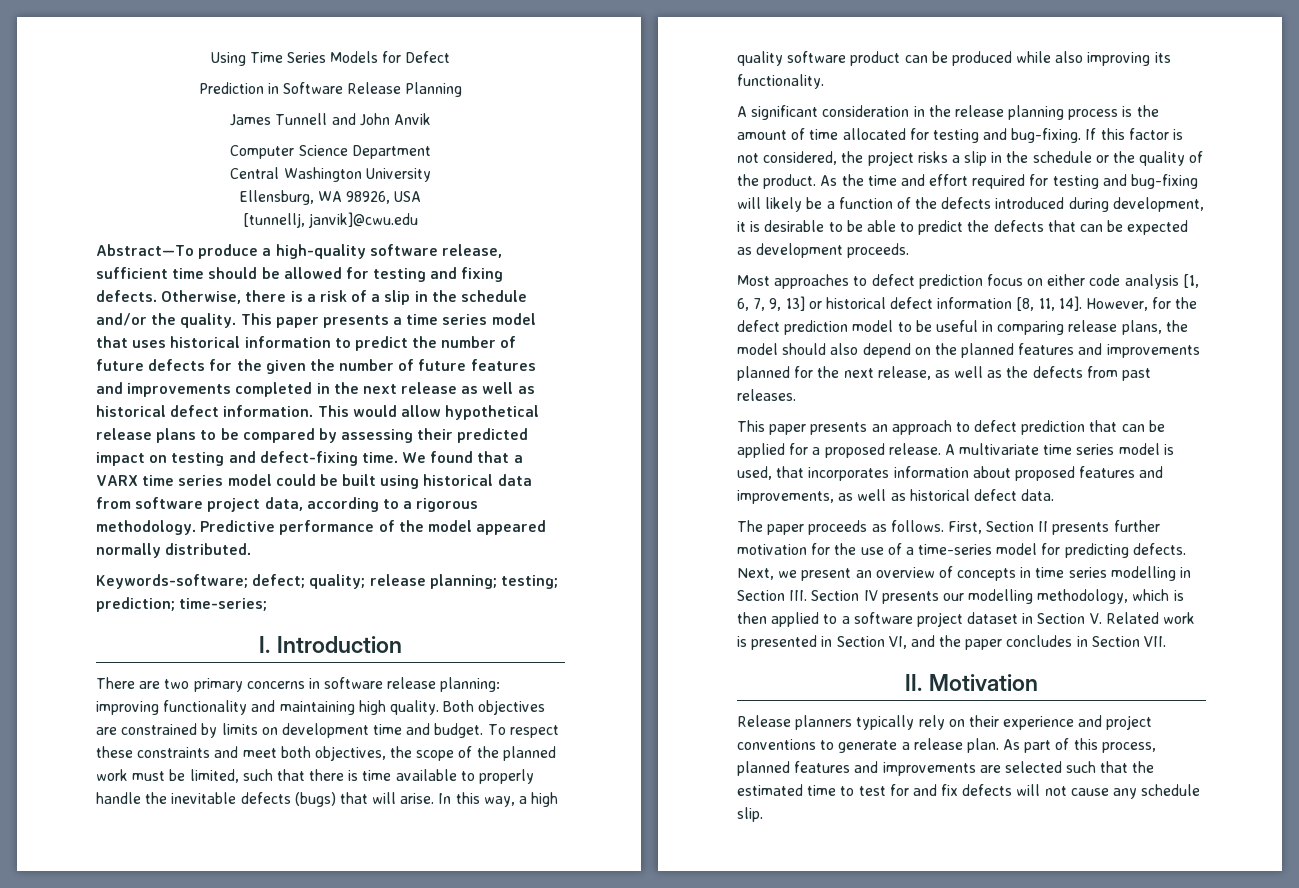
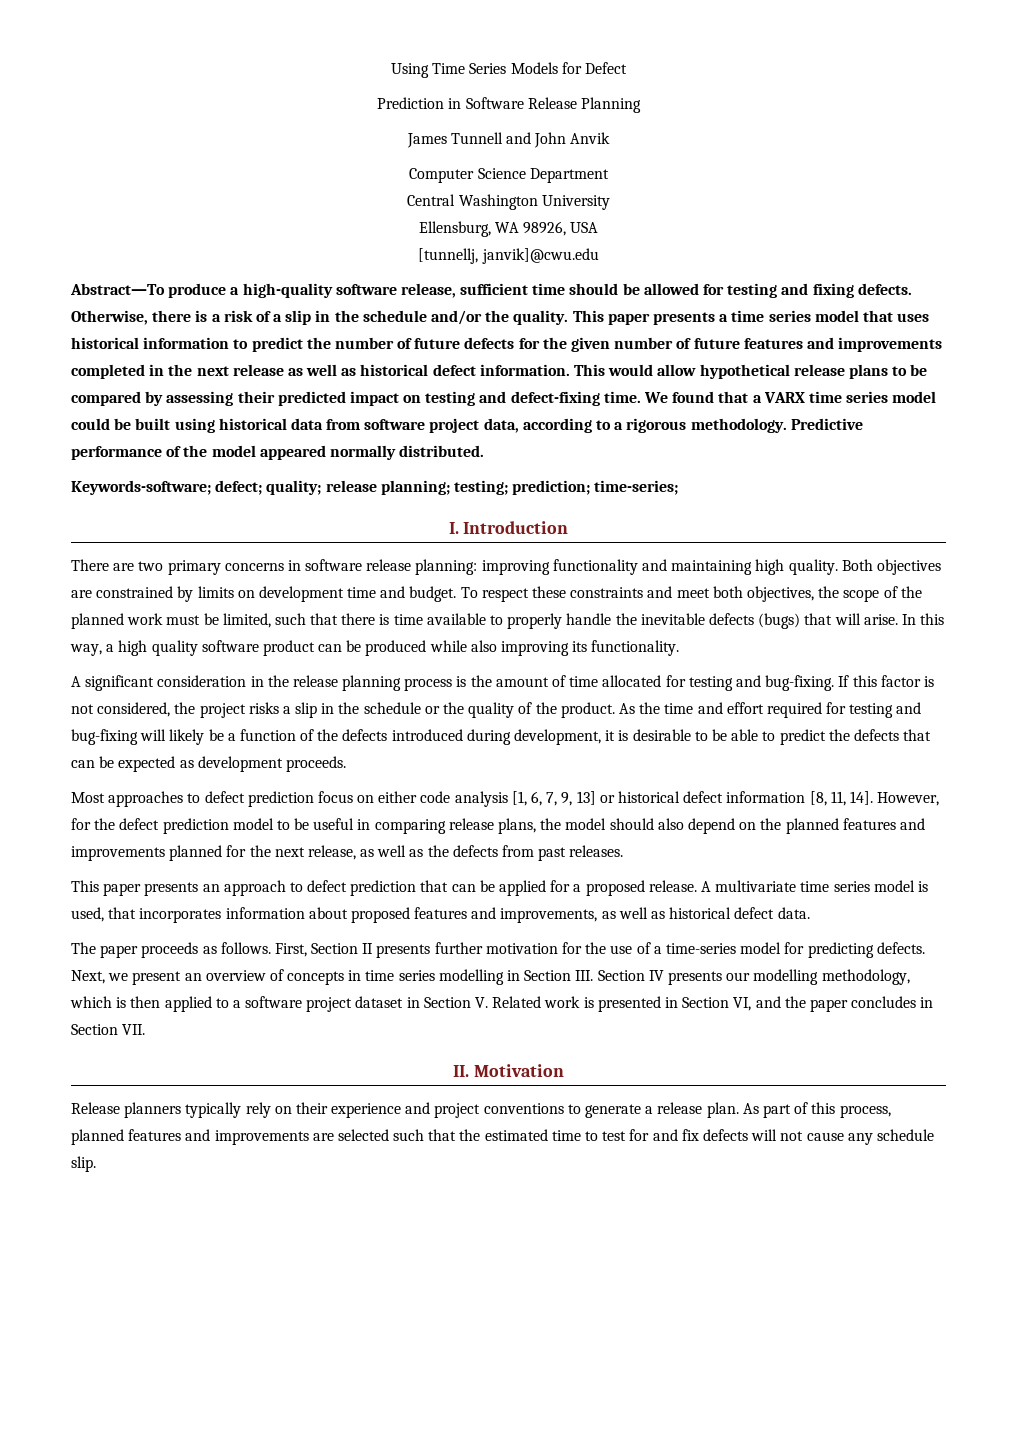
[309,359,335,371] the -> (611, 344) none

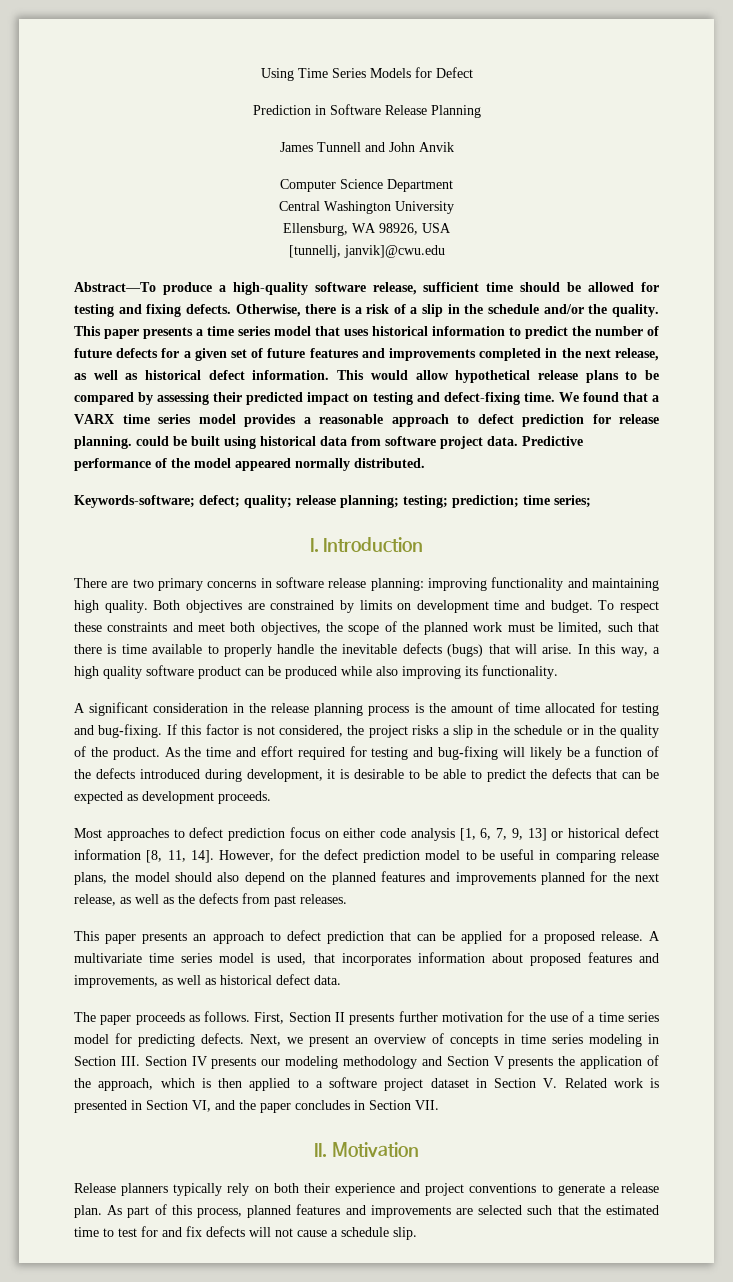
[542,337,674,352] the given number -> [183,348,247,361] a given set
[232,364,284,376] release -> [615,348,659,361] release,
(937, 397) none -> [244,414,659,427] [74,436,132,449] provides a reasonable approach to defect prediction for release planning.
[483,418,787,433] data, according to a rigorous methodology. -> [487,436,518,446] data.
[594,480,679,495] time-series; -> [523,495,591,508] time series;
(440, 710) none -> [583,725,595,735] in
[665,943,736,954] time-series -> [598,1012,659,1022] time series
[438,969,504,985] modelling -> [589,1034,642,1047] modeling
[753,969,910,985] modelling methodology, -> [285,1055,659,1069] [74,1078,154,1091] modeling methodology and Section V presents the application of the approach,
(292, 1110) none -> [273,1183,299,1193] both
[847,1133,873,1145] any -> [331,1230,338,1237] a

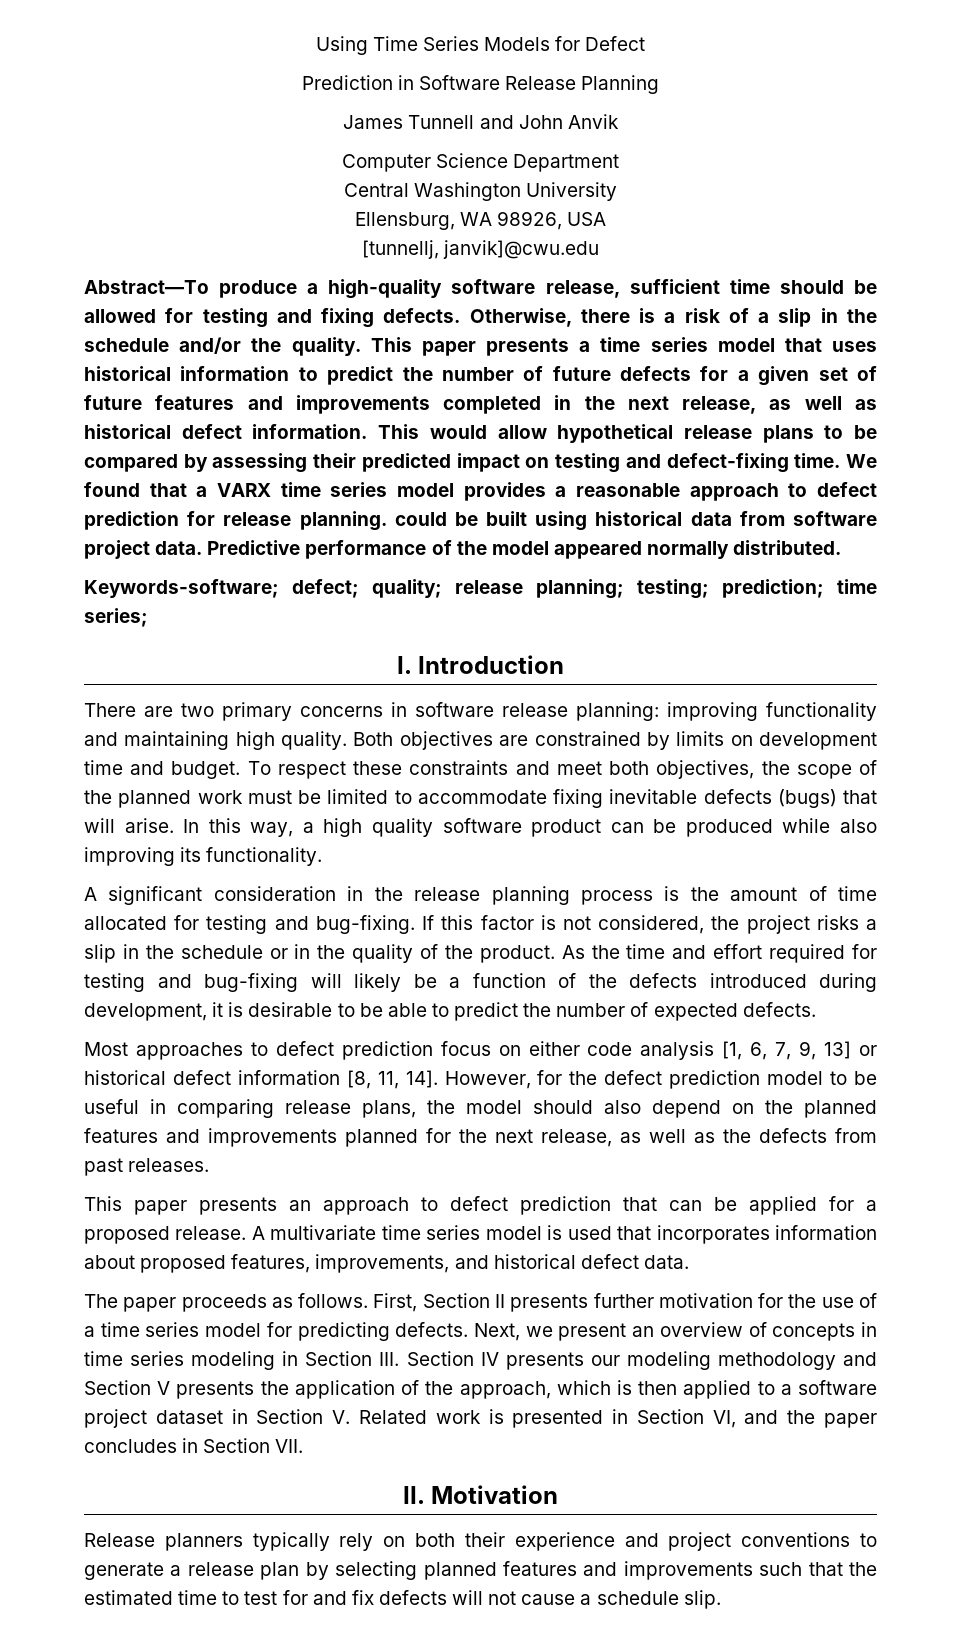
[558,622,659,634] [74,644,337,657] limited, such that there is time available to properly handle the -> [327,789,603,808] limited to accommodate fixing
[552,768,659,779] [74,791,271,804] defects that can be expected as development proceeds. -> [556,1002,816,1021] number of expected defects.
[277,953,307,965] used, -> [567,1226,612,1240] used
[587,952,659,963] [74,975,216,988] features and improvements, as well as -> [231,1254,489,1273] features, improvements, and
[74,1204,523,1218] plan. As part of this process, planned features and improvements are selected -> [260,1561,753,1580] plan by selecting planned features and improvements

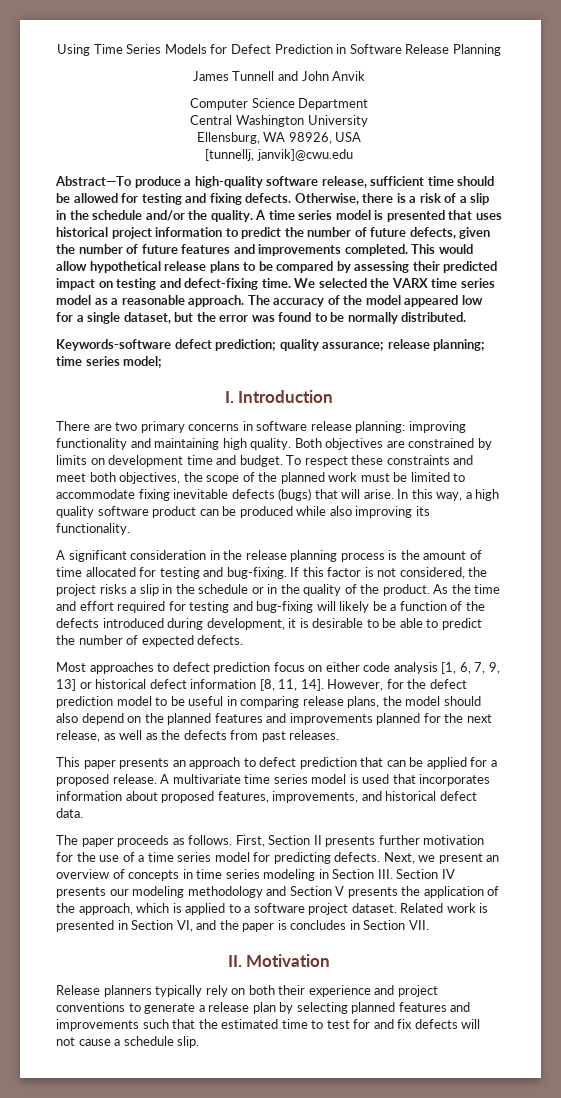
(646, 43) // -> (271, 49) none
[370,337,775,356] This paper presents a time series model -> [255,210,445,222] A time series model is presented
(171, 373) none -> [111,227,152,239] project
[620,366,848,386] defects for a given set -> [409,227,491,239] [56,244,123,254] defects, given the number
[443,395,877,414] [84,424,368,439] completed in the next release, as well as historical defect information. -> [344,244,408,256] completed.
[84,482,208,497] found that a -> [318,278,390,288] selected the
[463,482,546,501] provides -> [94,298,108,305] as
[689,482,877,501] [84,511,878,531] [84,540,842,559] [84,579,877,599] [84,608,148,627] approach to defect prediction for release planning. could be built using historical data from software project data. Predictive performance of the model appeared normally distributed. // Keywords-software; defect; quality; release planning; testing; prediction; time series; -> [188,295,483,307] [56,312,467,324] [56,339,486,351] [56,356,163,368] approach. The accuracy of the model appeared low for a single dataset, but the error was found to be normally distributed. // Keywords-software defect prediction; quality assurance; release planning; time series model;
[638,1381,678,1395] then -> (182, 908) none
[155,1409,351,1424] dataset in Section V. -> [351,903,397,913] dataset.
(878, 1420) none -> [277,920,287,930] is

